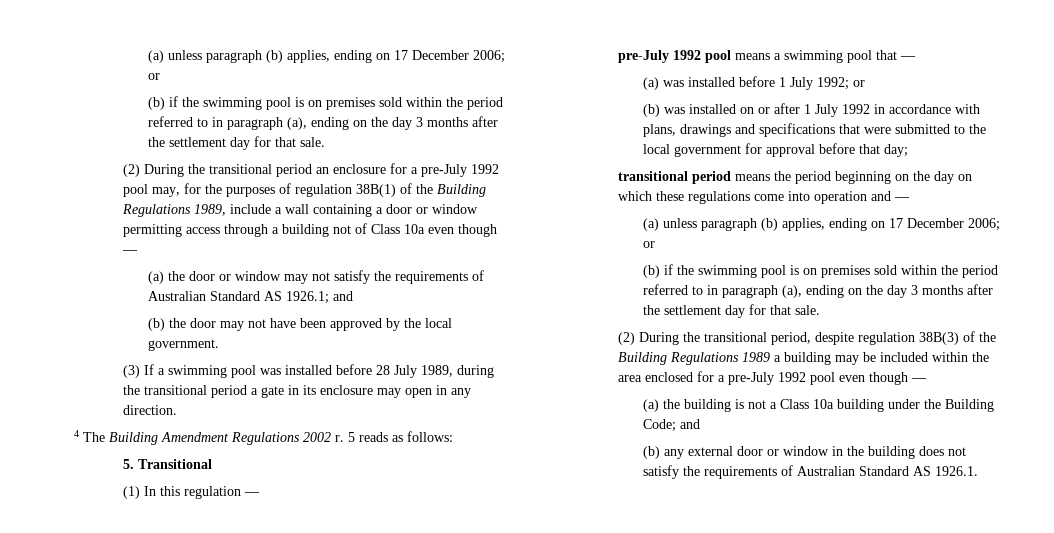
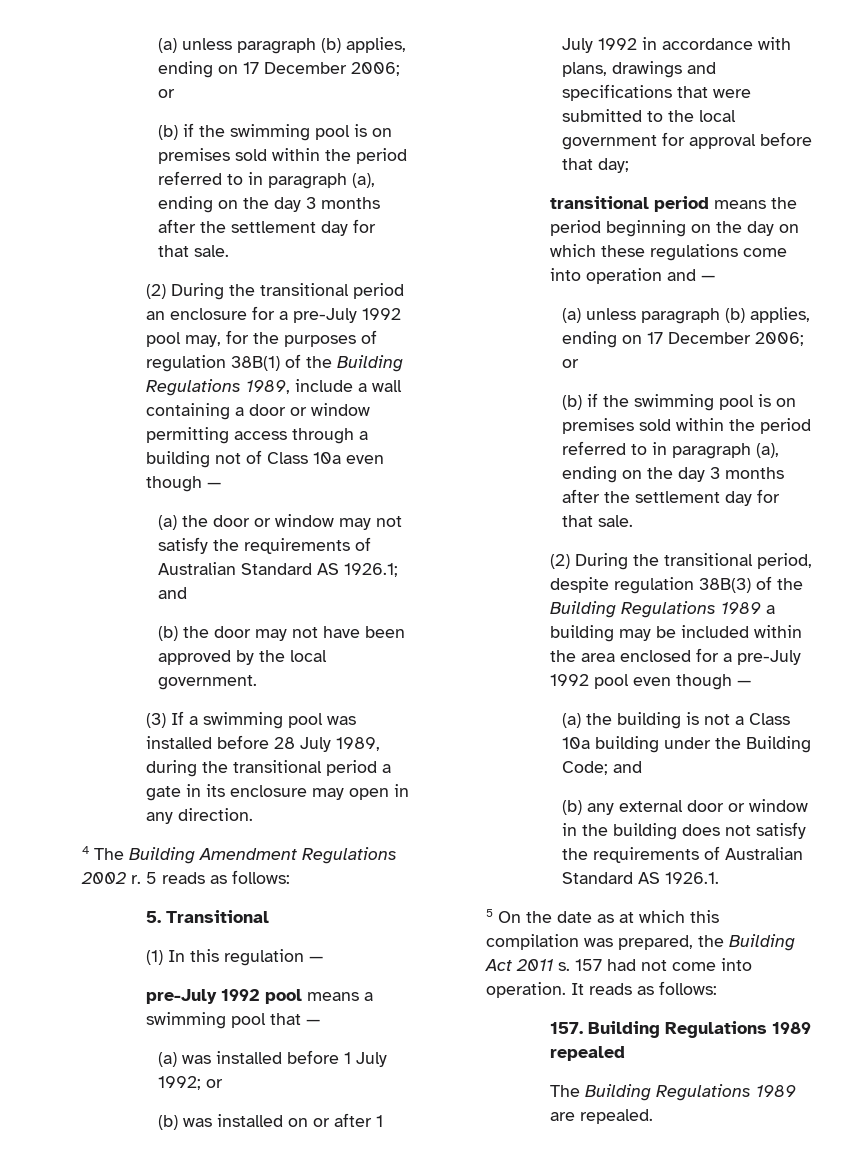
(979, 471) none -> [485,909,719,923] [485,934,795,951] [484,958,752,971] [485,981,717,998] [549,1021,811,1038] [549,1046,625,1061] [549,1084,796,1101] [549,1109,653,1124] // 5 On the date as at which this compilation was prepared, the Building Act 2011 s. 157 had not come into operation. It reads as follows: // 157. Building Regulations 1989 repealed // The Building Regulations 1989 are repealed.

